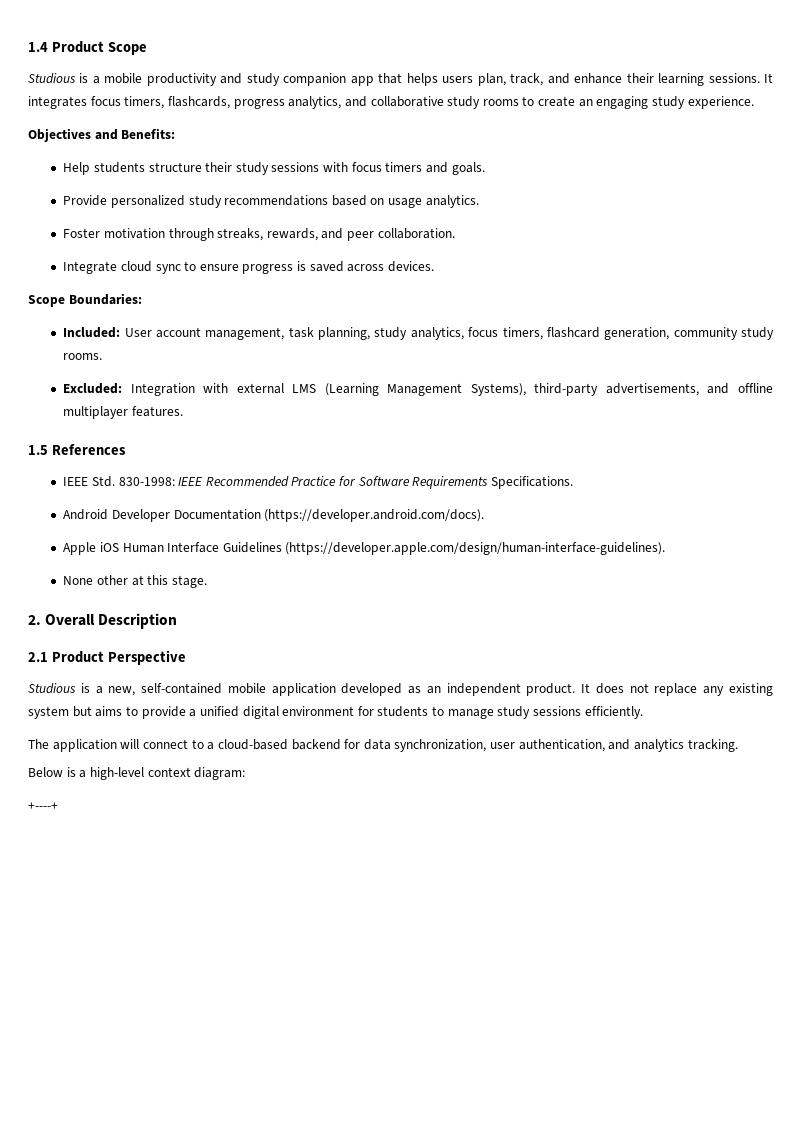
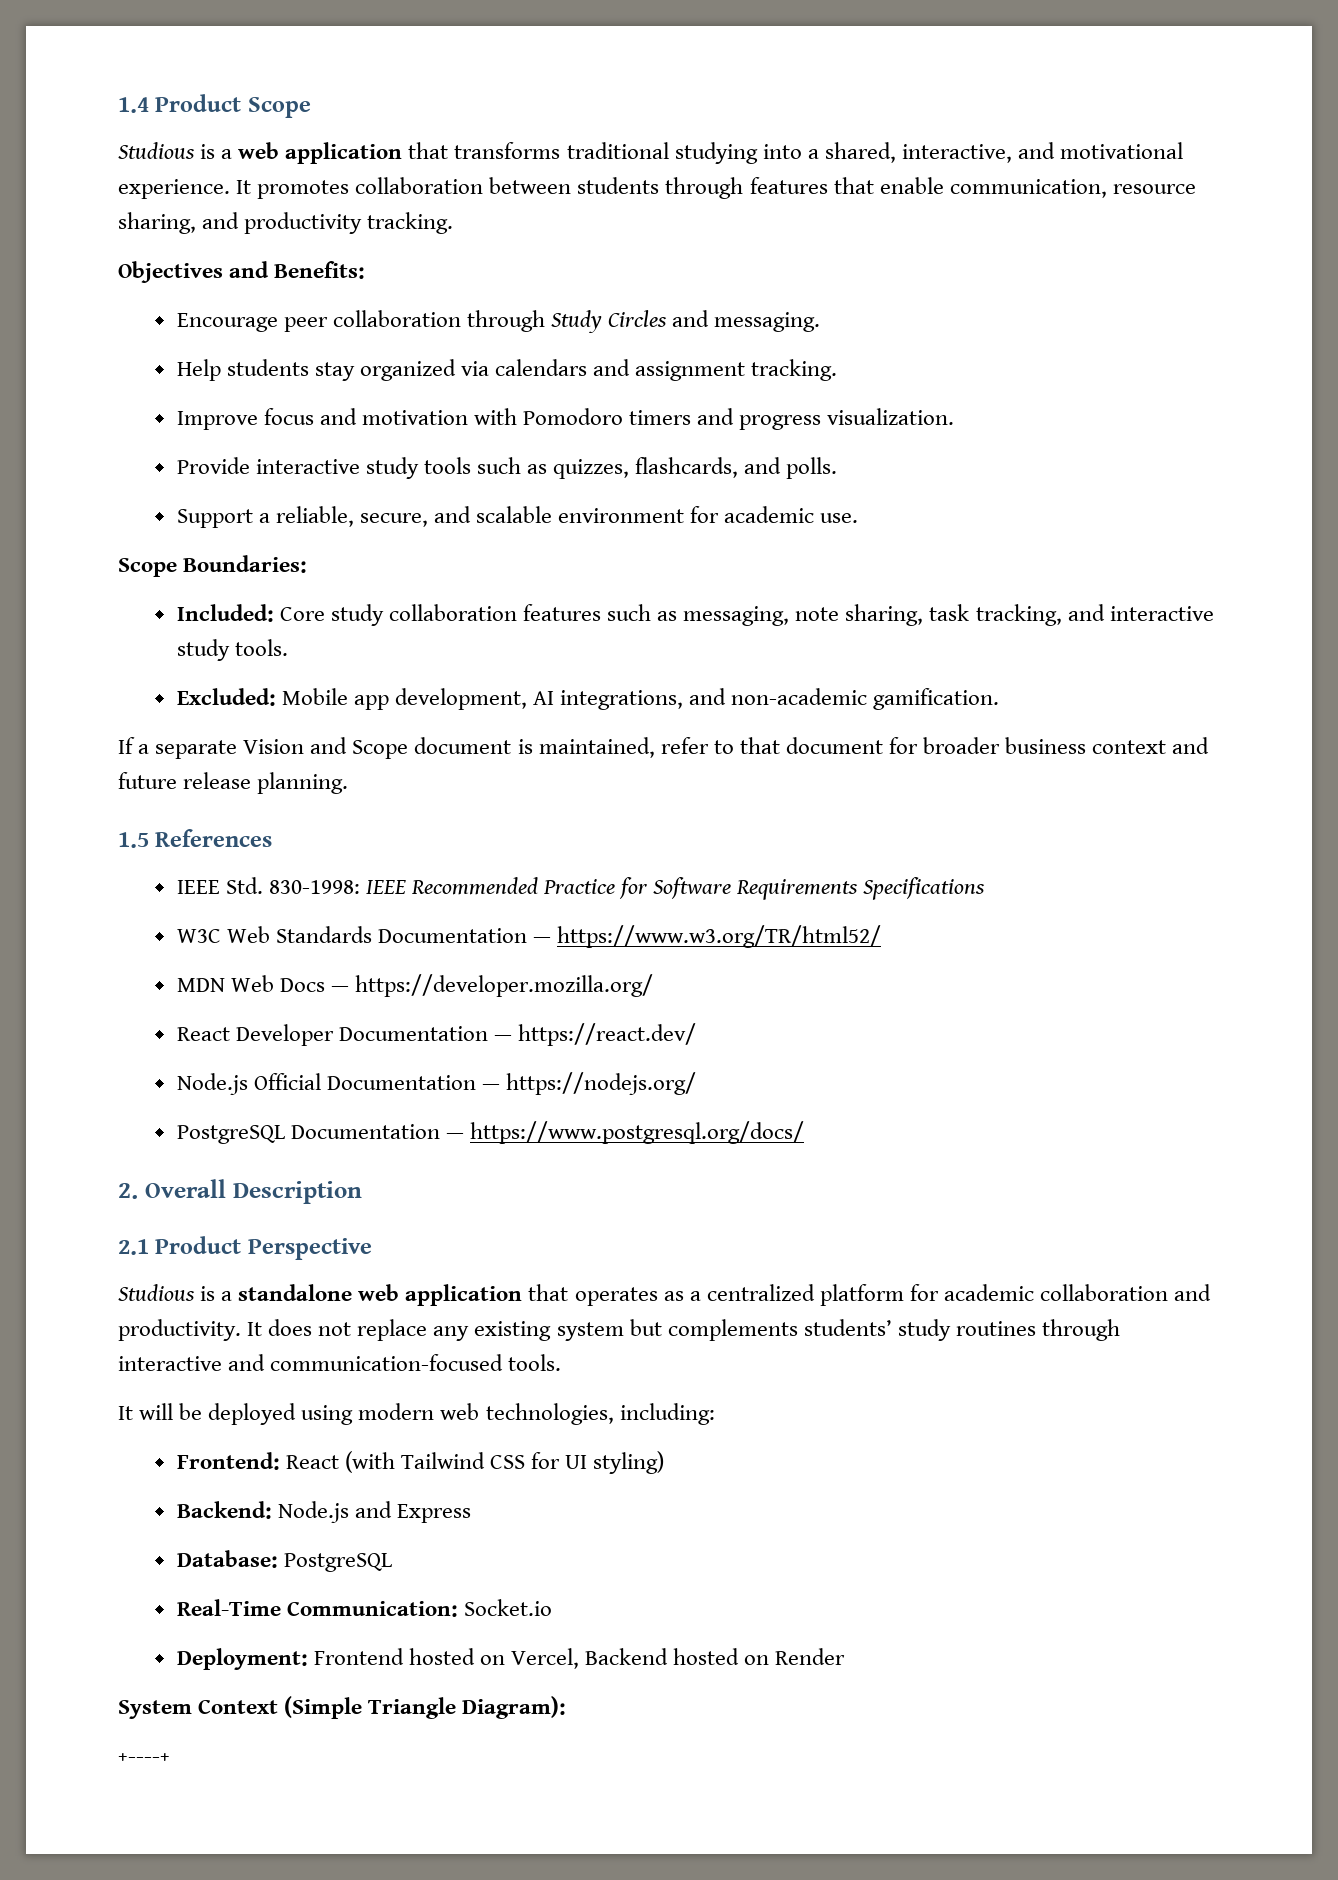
[104,73,774,86] [28,96,754,109] [28,128,176,142] [63,162,485,175] [63,195,479,208] [63,228,455,241] [63,261,435,274] [28,293,142,307] [63,327,774,340] [63,353,103,360] [63,383,774,396] [63,406,183,419] mobile productivity and study companion app that helps users plan, track, and enhance their learning sessions. It integrates focus timers, flashcards, progress analytics, and collaborative study rooms to create an engaging study experience. // Objectives and Benefits: // Help students structure their study sessions with focus timers and goals. // Provide personalized study recommendations based on usage analytics. // Foster motivation through streaks, rewards, and peer collaboration. // Integrate cloud sync to ensure progress is saved across devices. // Scope Boundaries: // Included: User account management, task planning, study analytics, focus timers, flashcard generation, community study rooms. // Excluded: Integration with external LMS (Learning Management Systems), third-party advertisements, and offline multiplayer features. -> [238,142,1184,164] [118,177,1196,199] [118,212,454,234] [118,261,366,283] [176,310,821,333] [176,359,838,381] [176,408,955,430] [176,457,838,479] [176,506,859,528] [118,555,308,577] [176,604,1214,626] [176,639,288,661] [176,688,1000,710] [118,737,1210,759] [118,772,349,794] web application that transforms traditional studying into a shared, interactive, and motivational experience. It promotes collaboration between students through features that enable communication, resource sharing, and productivity tracking. // Objectives and Benefits: // Encourage peer collaboration through Study Circles and messaging. // Help students stay organized via calendars and assignment tracking. // Improve focus and motivation with Pomodoro timers and progress visualization. // Provide interactive study tools such as quizzes, flashcards, and polls. // Support a reliable, secure, and scalable environment for academic use. // Scope Boundaries: // Included: Core study collaboration features such as messaging, note sharing, task tracking, and interactive study tools. // Excluded: Mobile app development, AI integrations, and non-academic gamification. // If a separate Vision and Scope document is maintained, refer to that document for broader business context and future release planning.
[491,476,574,489] [63,509,485,522] [63,542,666,555] [63,575,207,588] Specifications. // Android Developer Documentation (https://developer.android.com/docs). // Apple iOS Human Interface Guidelines (https://developer.apple.com/design/human-interface-guidelines). // None other at this stage. -> [863,877,986,900] [176,925,882,948] [176,974,653,997] [176,1023,696,1046] [176,1072,696,1095] [176,1121,804,1144] Specifications // W3C Web Standards Documentation — https://www.w3.org/TR/html52/ // MDN Web Docs — https://developer.mozilla.org/ // React Developer Documentation — https://react.dev/ // Node.js Official Documentation — https://nodejs.org/ // PostgreSQL Documentation — https://www.postgresql.org/docs/
[108,683,576,696] new, self-contained mobile application developed as an independent product. -> [238,1284,1212,1306] [118,1319,241,1341] standalone web application that operates as a centralized platform for academic collaboration and productivity.
[95,706,643,719] [28,739,738,752] [28,767,246,780] aims to provide a unified digital environment for students to manage study sessions efficiently. // The application will connect to a cloud-based backend for data synchronization, user authentication, and analytics tracking. // Below is a high-level context diagram: -> [667,1319,1120,1341] [118,1354,562,1371] [118,1403,715,1425] [176,1451,665,1474] [176,1501,471,1523] [176,1550,392,1572] [176,1599,552,1617] [176,1648,846,1670] [118,1696,567,1719] complements students’ study routines through interactive and communication-focused tools. // It will be deployed using modern web technologies, including: // Frontend: React (with Tailwind CSS for UI styling) // Backend: Node.js and Express // Database: PostgreSQL // Real-Time Communication: Socket.io // Deployment: Frontend hosted on Vercel, Backend hosted on Render // System Context (Simple Triangle Diagram):

